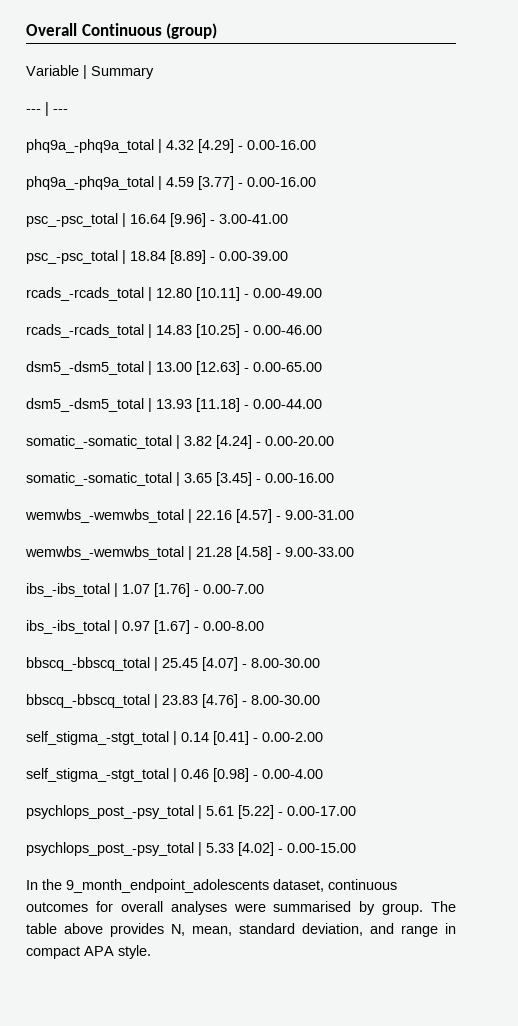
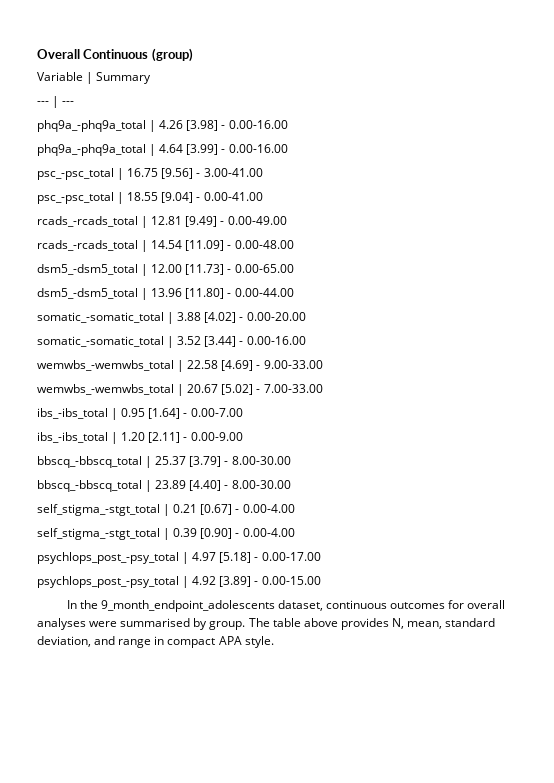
[166,139,234,153] 4.32 [4.29] -> [159,120,219,131] 4.26 [3.98]
[166,176,234,190] 4.59 [3.77] -> [159,144,219,155] 4.64 [3.99]
[130,213,206,227] 16.64 [9.96] -> [127,168,194,179] 16.75 [9.56]
[130,250,288,264] [26,287,240,301] 18.84 [8.89] - 0.00-39.00 // rcads_-rcads_total | 12.80 [10.11] -> [127,192,263,203] [37,216,218,228] 18.55 [9.04] - 0.00-41.00 // rcads_-rcads_total | 12.81 [9.49]
[156,324,322,338] [26,361,240,375] 14.83 [10.25] - 0.00-46.00 // dsm5_-dsm5_total | 13.00 [12.63] -> [151,240,294,251] [37,264,225,276] 14.54 [11.09] - 0.00-48.00 // dsm5_-dsm5_total | 12.00 [11.73]
[156,398,240,412] 13.93 [11.18] -> [151,288,225,299] 13.96 [11.80]
[184,435,252,449] 3.82 [4.24] -> [177,312,237,323] 3.88 [4.02]
[184,472,252,486] 3.65 [3.45] -> [177,336,237,347] 3.52 [3.44]
[196,509,354,523] [25,546,354,560] [26,583,190,597] 22.16 [4.57] - 9.00-31.00 // wemwbs_-wemwbs_total | 21.28 [4.58] - 9.00-33.00 // ibs_-ibs_total | 1.07 [1.76] -> [187,360,323,371] [37,384,323,396] [37,408,181,420] 22.58 [4.69] - 9.00-33.00 // wemwbs_-wemwbs_total | 20.67 [5.02] - 7.00-33.00 // ibs_-ibs_total | 0.95 [1.64]
[122,620,264,634] [26,657,238,671] 0.97 [1.67] - 0.00-8.00 // bbscq_-bbscq_total | 25.45 [4.07] -> [121,432,243,443] [37,456,222,468] 1.20 [2.11] - 0.00-9.00 // bbscq_-bbscq_total | 25.37 [3.79]
[162,694,238,708] 23.83 [4.76] -> [155,480,222,491] 23.89 [4.40]
[181,731,323,745] [26,768,249,782] 0.14 [0.41] - 0.00-2.00 // self_stigma_-stgt_total | 0.46 [0.98] -> [173,504,295,515] [37,528,233,540] 0.21 [0.67] - 0.00-4.00 // self_stigma_-stgt_total | 0.39 [0.90]
[206,805,274,819] 5.61 [5.22] -> [192,552,252,563] 4.97 [5.18]
[206,842,274,856] 5.33 [4.02] -> [192,576,252,587] 4.92 [3.89]

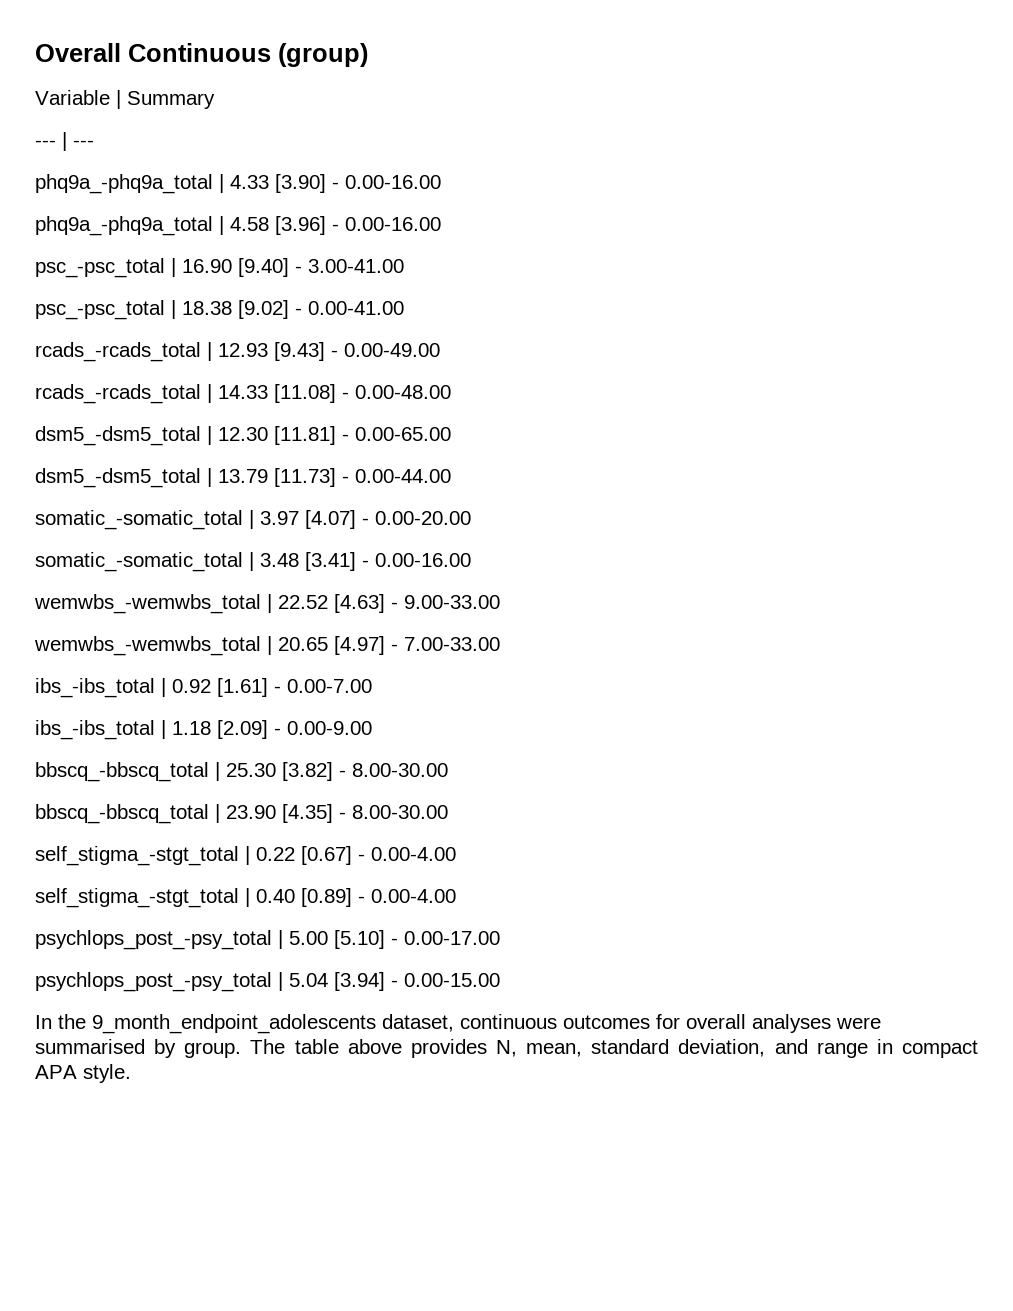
[159,120,219,131] 4.26 [3.98] -> [230,174,326,193] 4.33 [3.90]
[159,144,219,155] 4.64 [3.99] -> [230,216,326,235] 4.58 [3.96]
[127,168,194,179] 16.75 [9.56] -> [182,258,289,277] 16.90 [9.40]
[127,192,194,203] 18.55 [9.04] -> [182,300,289,319] 18.38 [9.02]
[151,216,218,227] 12.81 [9.49] -> [218,342,325,361] 12.93 [9.43]
[151,240,225,251] 14.54 [11.09] -> [218,384,336,403] 14.33 [11.08]
[151,264,225,275] 12.00 [11.73] -> [218,426,336,445] 12.30 [11.81]
[151,288,225,299] 13.96 [11.80] -> [218,468,336,487] 13.79 [11.73]
[177,312,237,323] 3.88 [4.02] -> [260,510,356,529] 3.97 [4.07]
[177,336,237,347] 3.52 [3.44] -> [260,552,356,571] 3.48 [3.41]
[187,360,254,371] 22.58 [4.69] -> [278,594,385,613] 22.52 [4.63]
[187,384,254,395] 20.67 [5.02] -> [278,636,385,655] 20.65 [4.97]
[121,408,181,419] 0.95 [1.64] -> [172,678,268,697] 0.92 [1.61]
[121,432,181,443] 1.20 [2.11] -> [172,720,268,739] 1.18 [2.09]
[155,456,222,467] 25.37 [3.79] -> [226,762,333,781] 25.30 [3.82]
[155,480,222,491] 23.89 [4.40] -> [226,804,333,823] 23.90 [4.35]
[173,504,198,513] 0.21 -> [256,847,295,861] 0.22
[173,528,233,539] 0.39 [0.90] -> [256,888,352,907] 0.40 [0.89]
[192,552,252,563] 4.97 [5.18] -> [289,930,385,949] 5.00 [5.10]
[192,576,252,587] 4.92 [3.89] -> [289,972,385,991] 5.04 [3.94]

